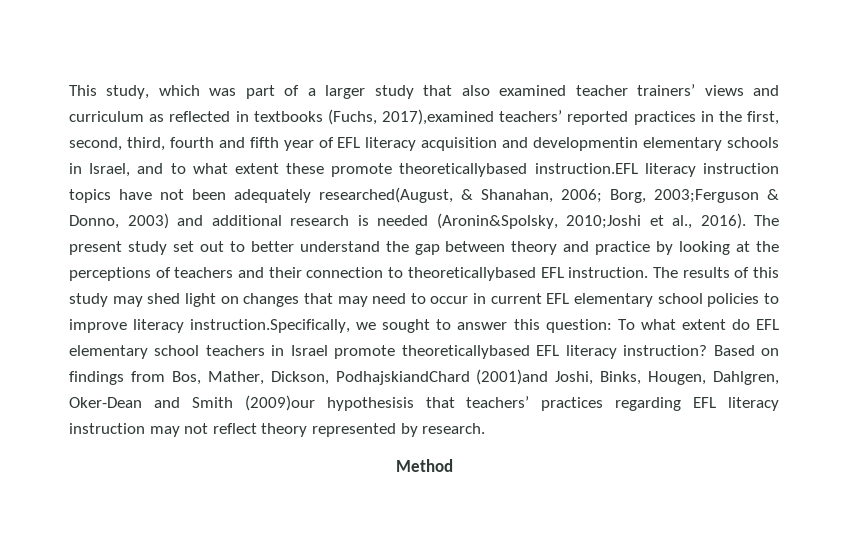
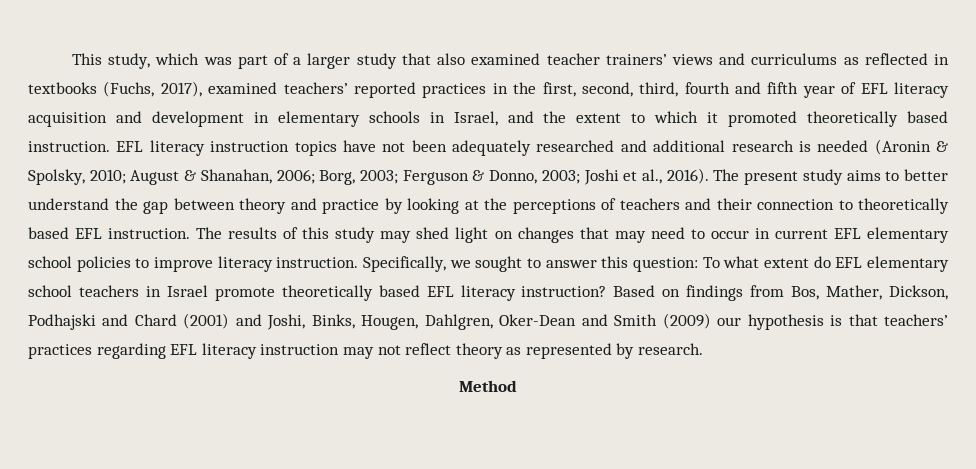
[69,111,144,122] curriculum -> [751,53,838,65] curriculums
[382,109,494,125] 2017),examined -> [160,81,278,97] 2017), examined
[533,137,639,151] developmentin -> [151,111,269,127] development in
[170,163,638,177] to what extent these promote theoreticallybased instruction.EFL -> [543,111,948,127] [28,141,144,152] the extent to which it promoted theoretically based instruction. EFL
[319,187,779,203] [69,213,169,229] researched(August, & Shanahan, 2006; Borg, 2003;Ferguson & Donno, 2003) -> [536,140,615,152] researched
[436,213,641,229] (Aronin&Spolsky, 2010;Joshi -> [874,139,948,155] [28,169,619,185] (Aronin & Spolsky, 2010; August & Shanahan, 2006; Borg, 2003; Ferguson & Donno, 2003; Joshi
[172,241,224,252] set out -> [846,170,881,181] aims
[407,267,536,281] theoreticallybased -> [858,198,949,214] [28,227,69,239] theoretically based
[190,319,351,333] instruction.Specifically, -> [276,256,446,272] instruction. Specifically,
[401,345,530,359] theoreticallybased -> [281,285,420,301] theoretically based
[335,369,549,385] PodhajskiandChard (2001)and -> [28,313,262,330] Podhajski and Chard (2001) and
[244,395,414,411] (2009)our hypothesisis -> [662,313,843,330] (2009) our hypothesis is
(308, 430) none -> [506,347,522,355] as

